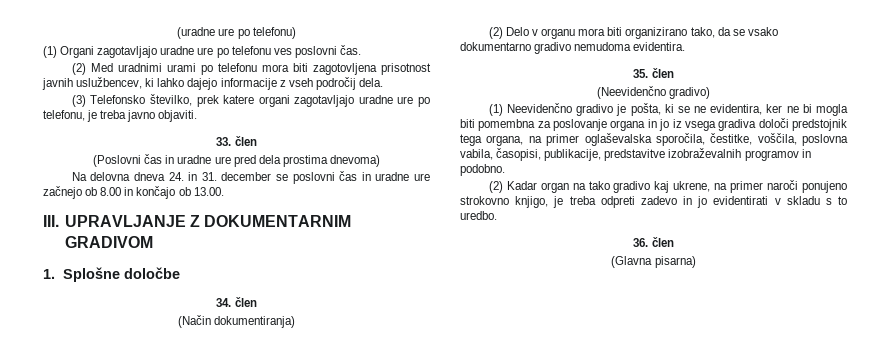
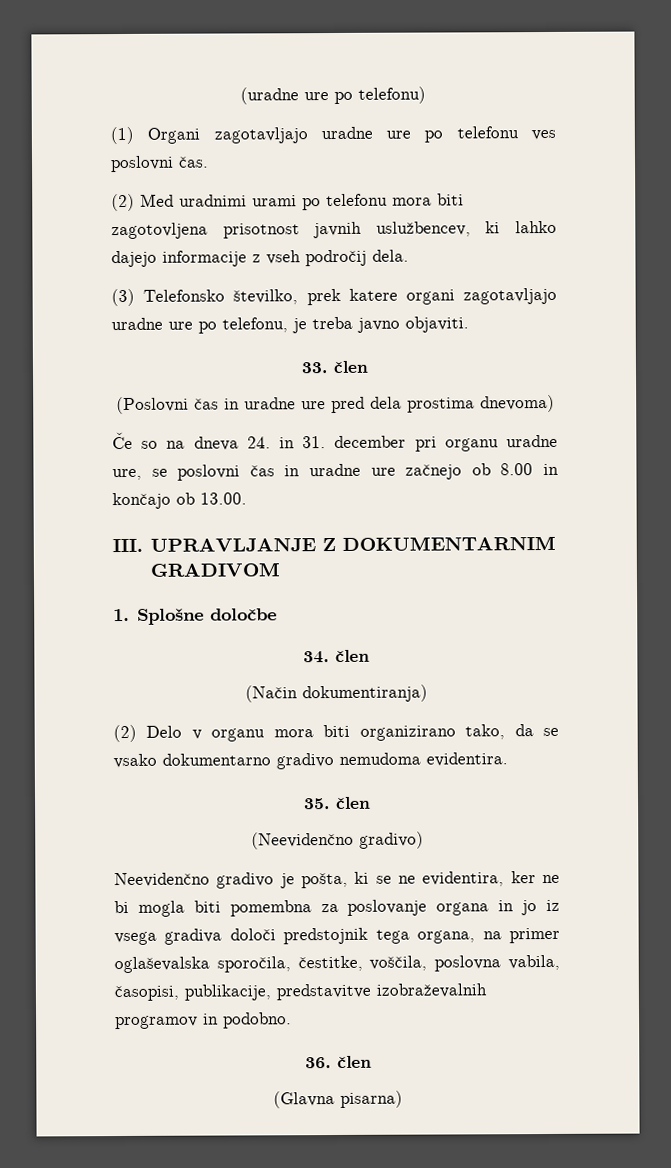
[71,172,131,181] Na delovna -> [112,431,186,450] Če so na
(272, 176) none -> [414,434,558,452] [112,468,142,481] pri organu uradne ure,
[488,104,503,116] (1) -> (424, 840) none
[488,180,847,193] [460,196,847,208] [460,211,497,220] // (2) Kadar organ na tako gradivo kaj ukrene, na primer naroči ponujeno strokovno knjigo, je treba odpreti zadevo in jo evidentirati v skladu s to uredbo. -> (292, 1020) none

